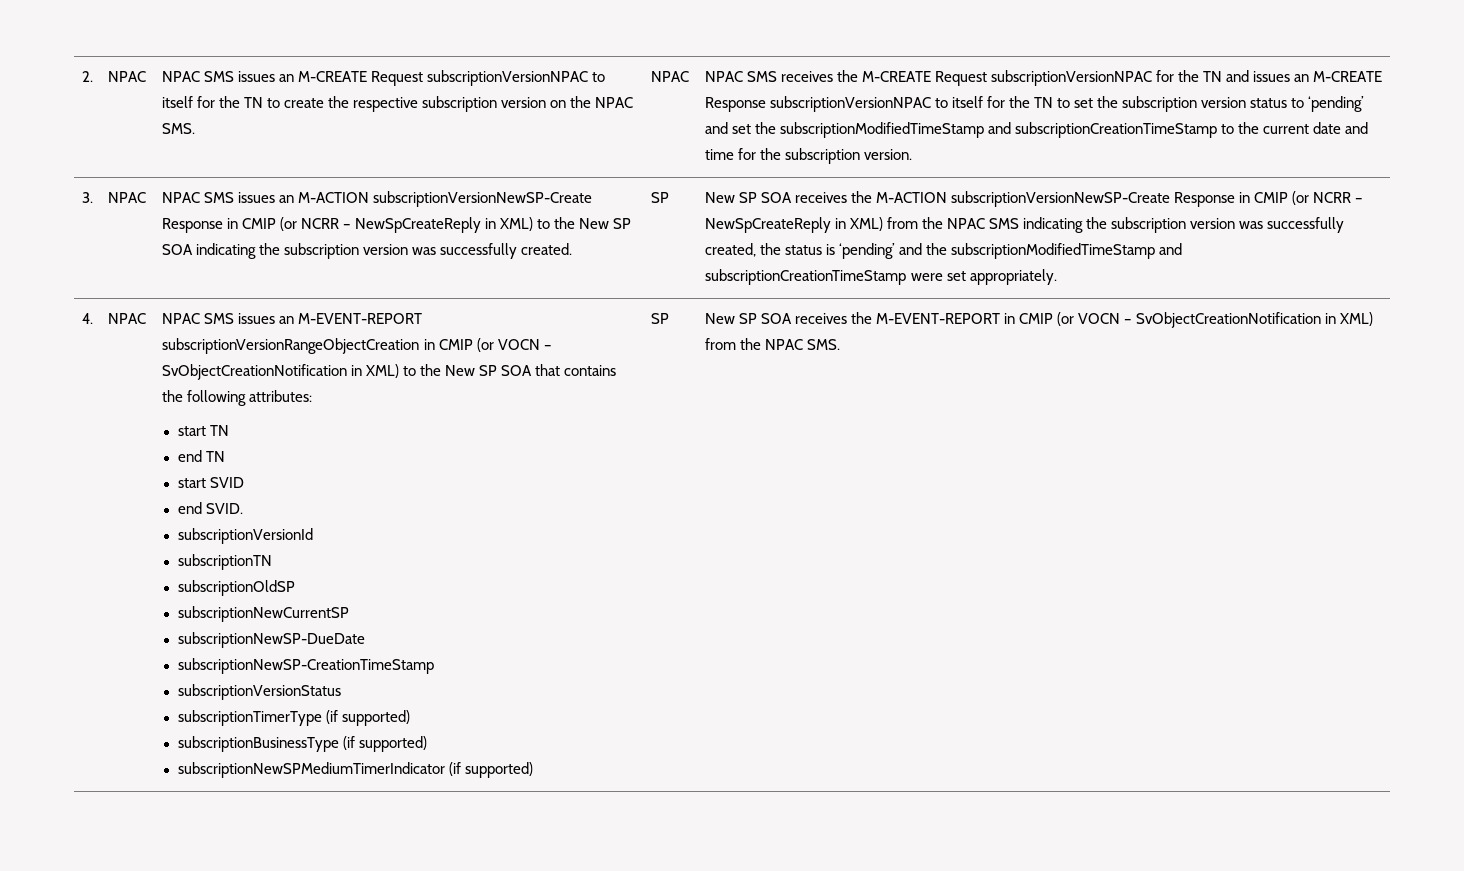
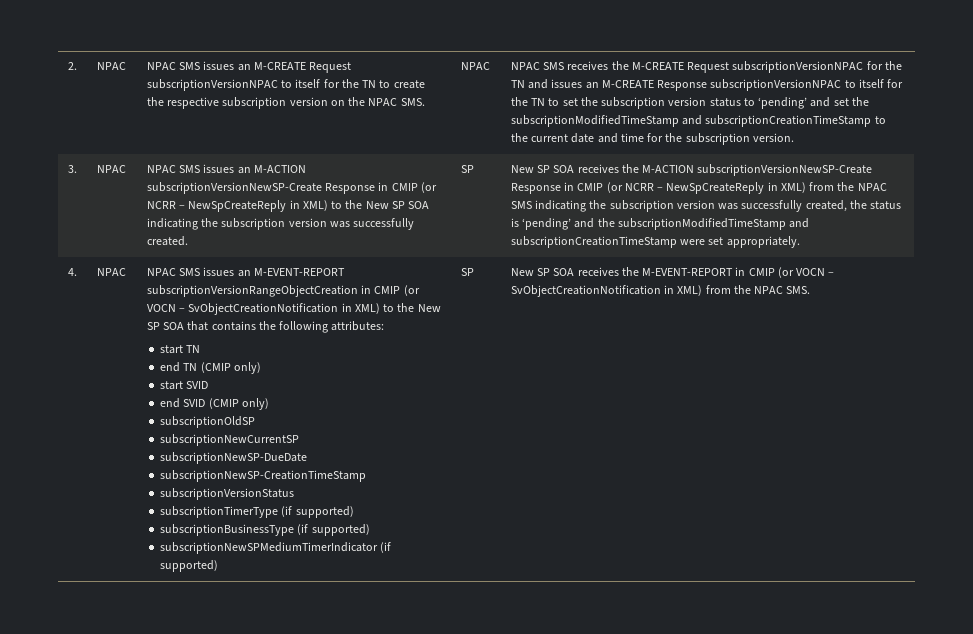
(226, 456) none -> [200,362,261,374] (CMIP only)
[206,503,244,514] [177,528,313,544] [177,554,272,570] SVID. // subscriptionVersionId // subscriptionTN -> [183,398,269,410] SVID (CMIP only)

